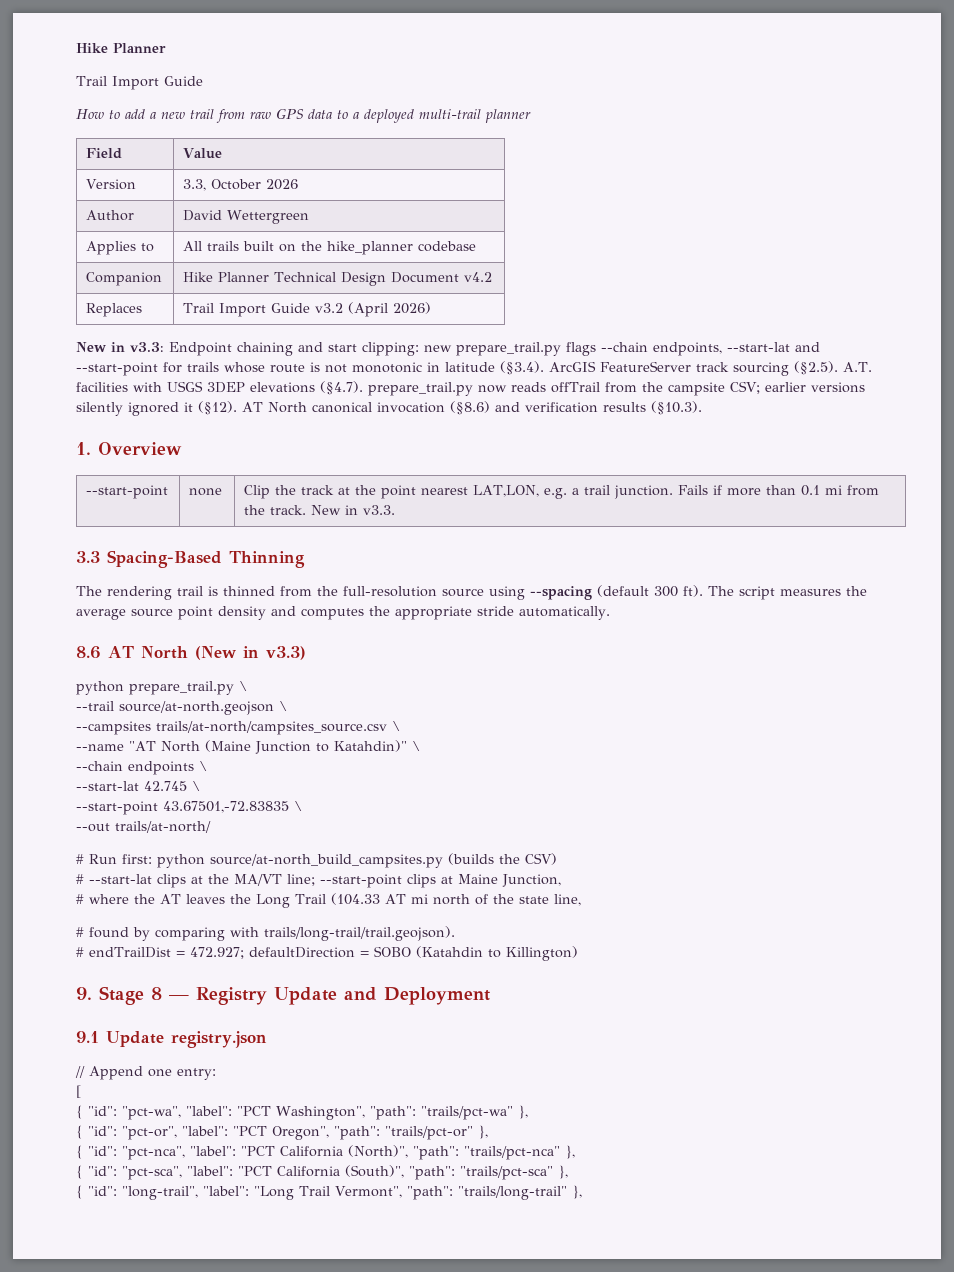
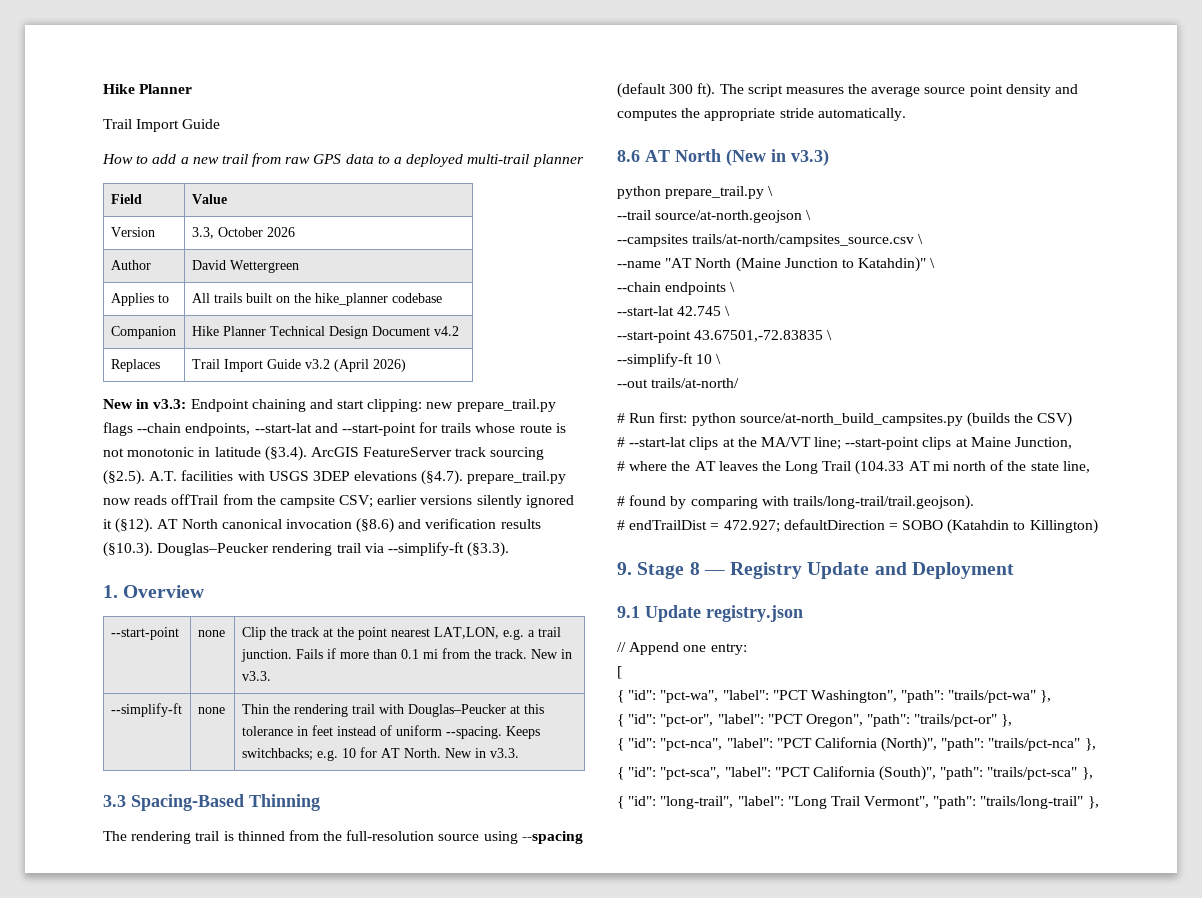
(702, 408) none -> [157,542,510,557] Douglas–Peucker rendering trail via --simplify-ft (§3.3).
(396, 510) none -> [110,703,182,717] [197,707,225,714] [241,704,544,717] [241,725,540,739] [241,747,519,761] // --simplify-ft | none | Thin the rendering trail with Douglas–Peucker at this tolerance in feet instead of uniform --spacing. Keeps switchbacks; e.g. 10 for AT North. New in v3.3.
(303, 806) none -> [617,353,722,367] // --simplify-ft 10 \

